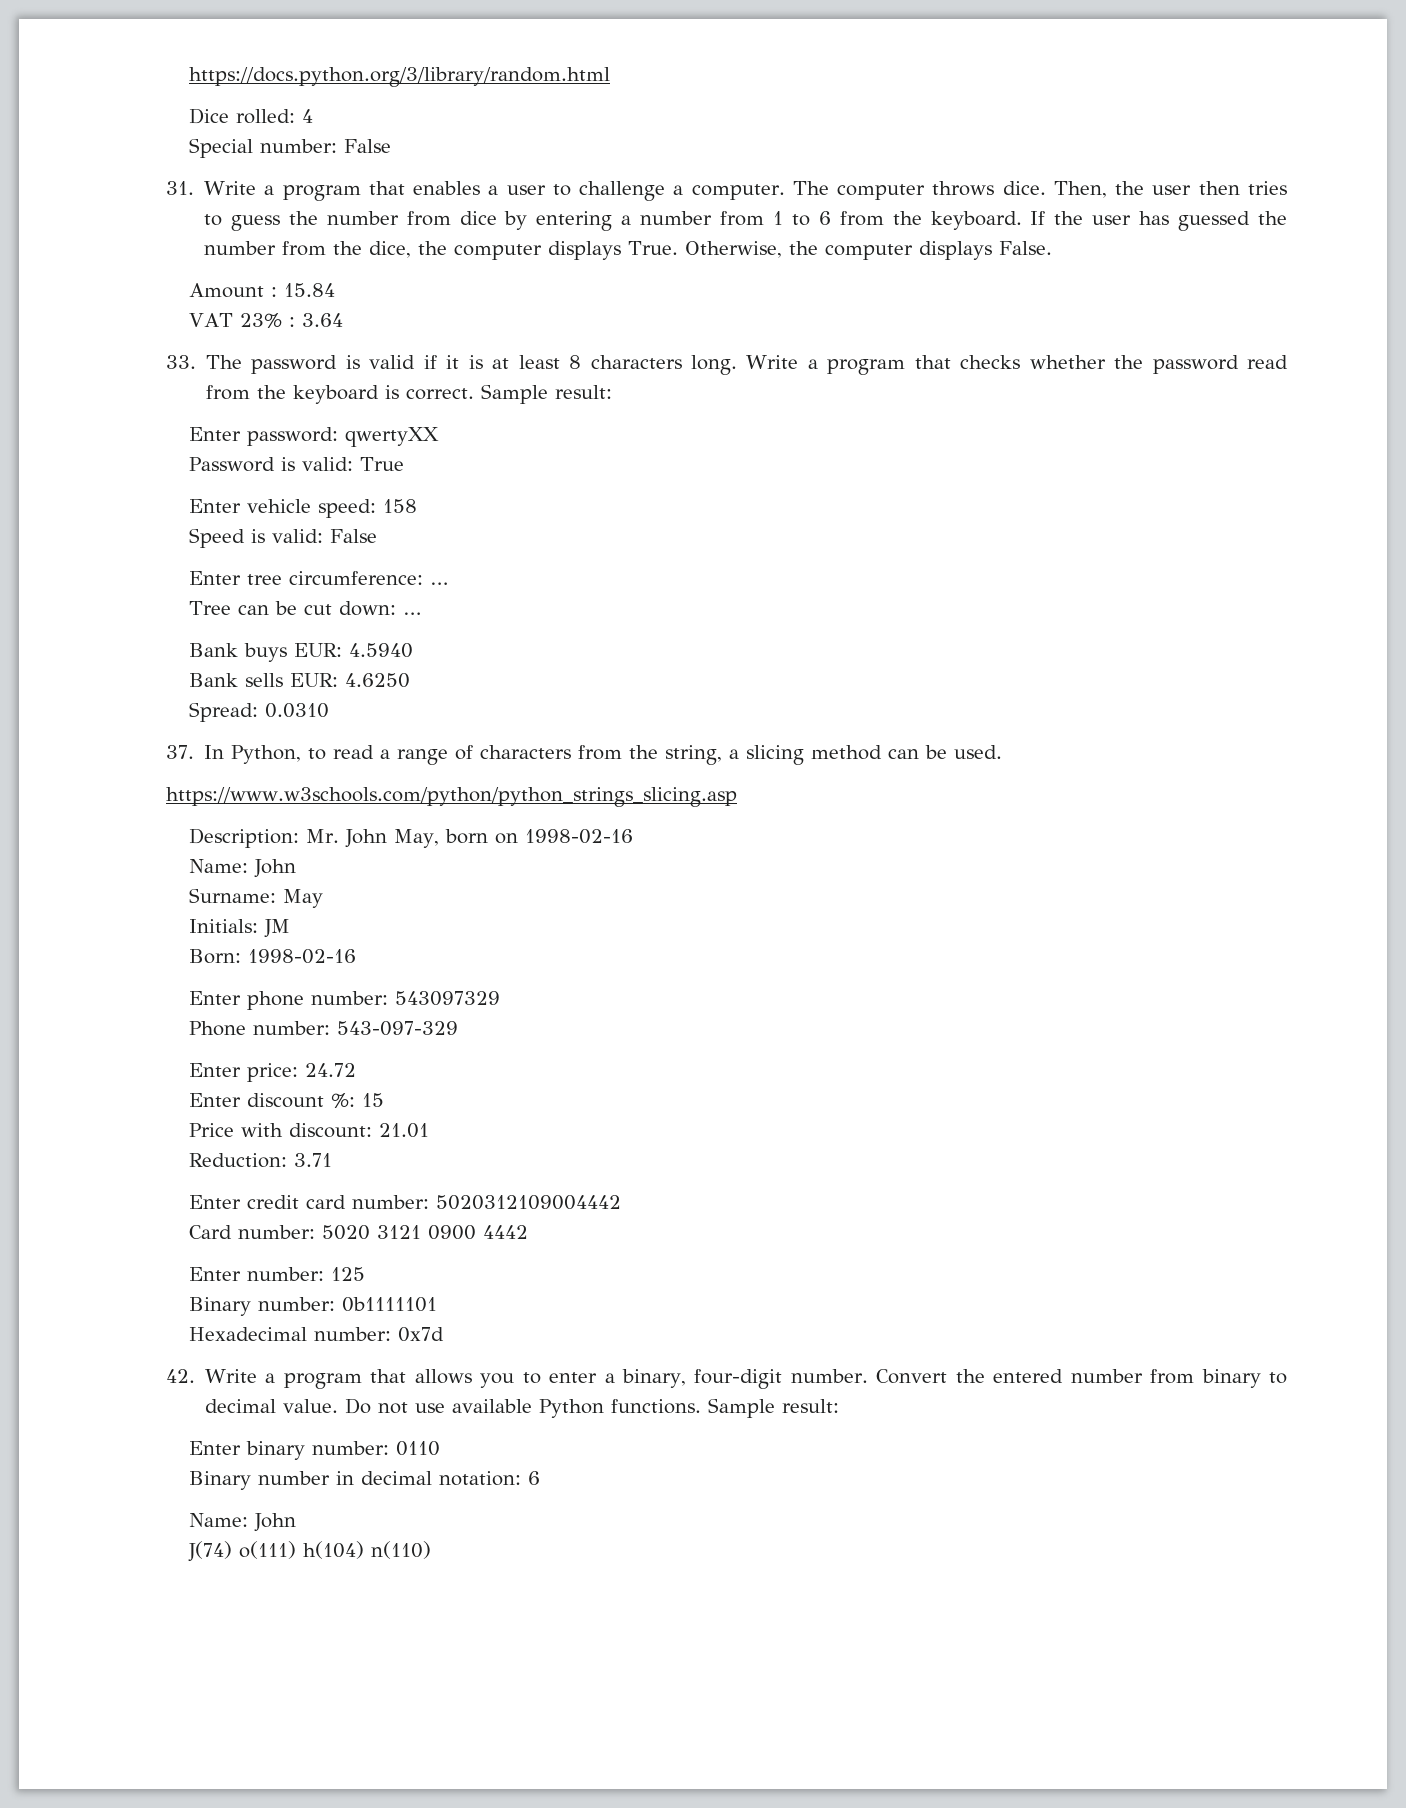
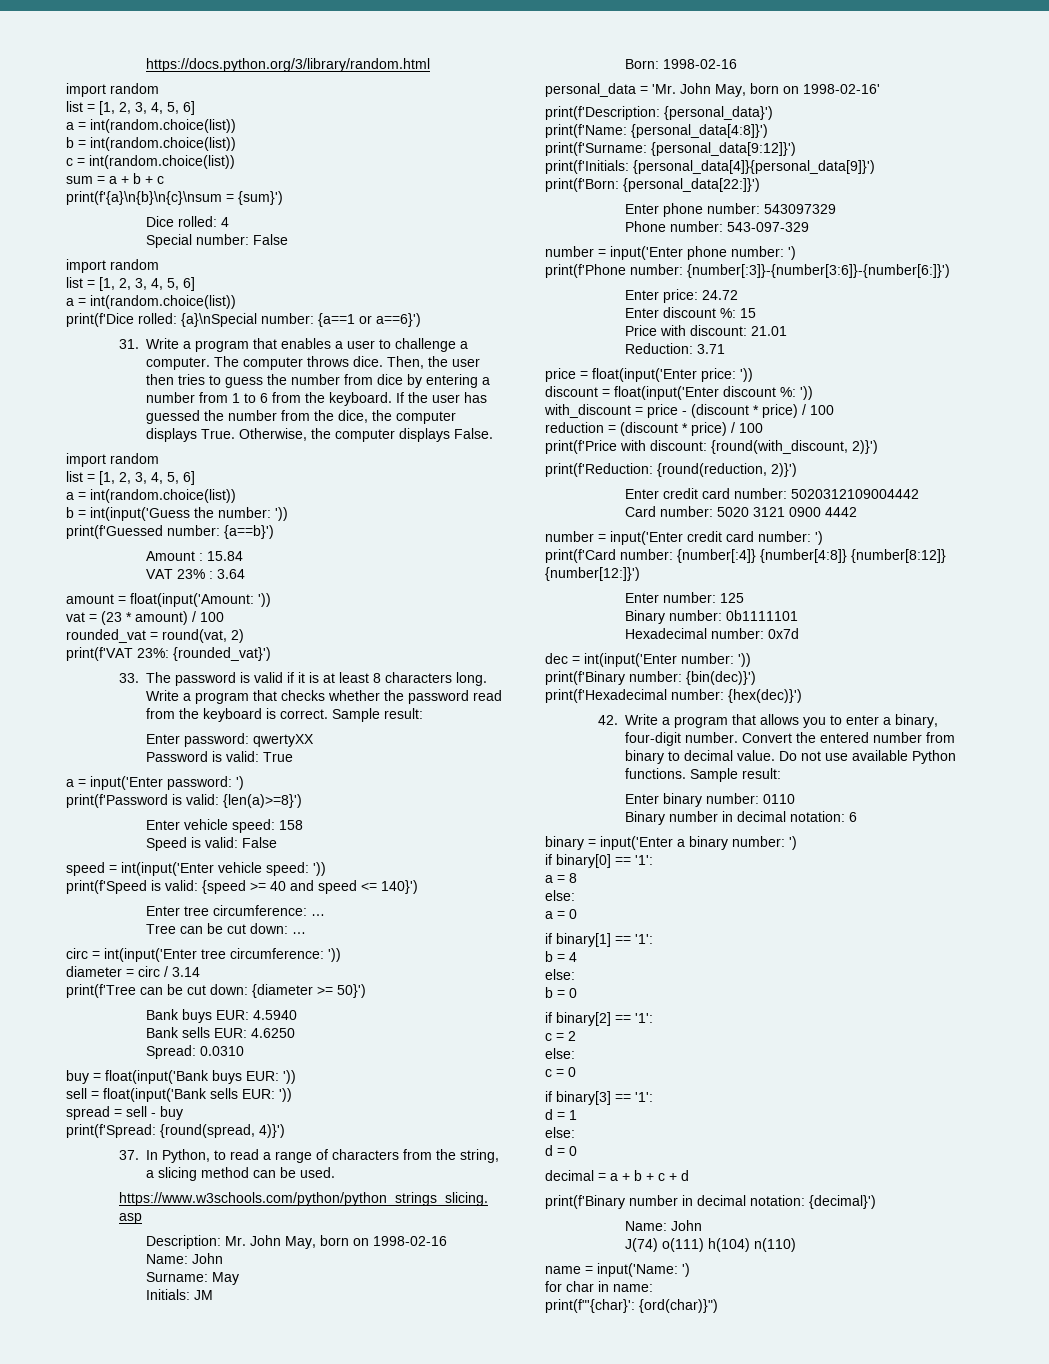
(611, 77) none -> [66,83,159,97] [66,101,195,115] [66,119,236,133] [66,137,236,151] [66,155,235,169] [66,173,164,184] [66,191,283,205] // import random // list = [1, 2, 3, 4, 5, 6] // a = int(random.choice(list)) // b = int(random.choice(list)) // c = int(random.choice(list)) // sum = a + b + c // print(f'{a}\n{b}\n{c}\nsum = {sum}')
(392, 146) none -> [66,259,159,273] [66,277,195,291] [66,295,236,309] [66,313,421,327] // import random // list = [1, 2, 3, 4, 5, 6] // a = int(random.choice(list)) // print(f'Dice rolled: {a}\nSpecial number: {a==1 or a==6}')
(1053, 248) none -> [66,453,159,467] [66,471,195,485] [66,489,236,503] [66,507,288,521] [66,525,274,539] // import random // list = [1, 2, 3, 4, 5, 6] // a = int(random.choice(list)) // b = int(input('Guess the number: ')) // print(f'Guessed number: {a==b}')
(344, 320) none -> [66,593,271,607] [66,611,224,625] [66,629,244,643] [66,647,271,661] // amount = float(input('Amount: ')) // vat = (23 * amount) / 100 // rounded_vat = round(vat, 2) // print(f'VAT 23%: {rounded_vat}')
(405, 464) none -> [66,776,244,790] [66,794,302,808] // a = input('Enter password: ') // print(f'Password is valid: {len(a)>=8}')
(378, 536) none -> [66,862,326,876] [66,880,418,894] // speed = int(input('Enter vehicle speed: ')) // print(f'Speed is valid: {speed >= 40 and speed <= 140}')
(422, 613) none -> [66,948,341,962] [66,966,200,977] [66,984,366,998] // circ = int(input('Enter tree circumference: ')) // diameter = circ / 3.14 // print(f'Tree can be cut down: {diameter >= 50}')
(330, 710) none -> [66,1070,296,1084] [66,1088,292,1102] [66,1106,183,1120] [66,1124,285,1138] // buy = float(input('Bank buys EUR: ')) // sell = float(input('Bank sells EUR: ')) // spread = sell - buy // print(f'Spread: {round(spread, 4)}')
(357, 956) none -> [545,83,880,97] [545,106,773,120] [545,124,768,138] [545,142,796,156] [545,160,875,174] [545,178,760,192] // personal_data = 'Mr. John May, born on 1998-02-16' // print(f'Description: {personal_data}') // print(f'Name: {personal_data[4:8]}') // print(f'Surname: {personal_data[9:12]}') // print(f'Initials: {personal_data[4]}{personal_data[9]}') // print(f'Born: {personal_data[22:]}')
(459, 1028) none -> [545,246,796,260] [545,264,950,278] // number = input('Enter phone number: ') // print(f'Phone number: {number[:3]}-{number[3:6]}-{number[6:]}')
(333, 1160) none -> [545,368,753,382] [545,386,813,400] [544,404,834,418] [545,422,763,436] [545,440,878,454] [545,463,797,477] // price = float(input('Enter price: ')) // discount = float(input('Enter discount %: ')) // with_discount = price - (discount * price) / 100 // reduction = (discount * price) / 100 // print(f'Price with discount: {round(with_discount, 2)}') // print(f'Reduction: {round(reduction, 2)}')
(529, 1232) none -> [545,531,823,545] [545,549,946,563] [545,567,640,581] // number = input('Enter credit card number: ') // print(f'Card number: {number[:4]} {number[4:8]} {number[8:12]} {number[12:]}')
(445, 1334) none -> [545,653,751,667] [545,671,756,685] [545,689,802,703] // dec = int(input('Enter number: ')) // print(f'Binary number: {bin(dec)}') // print(f'Hexadecimal number: {hex(dec)}')
(541, 1478) none -> [545,836,797,850] [545,854,653,868] [545,873,577,883] [545,890,575,901] [545,909,577,919] [545,933,653,947] [545,951,577,962] [545,969,575,980] [545,987,577,998] [545,1012,653,1026] [545,1031,576,1041] [545,1048,575,1059] [545,1067,576,1077] [545,1091,653,1105] [545,1109,577,1120] [545,1127,575,1138] [545,1145,577,1156] [545,1170,689,1181] [545,1195,876,1209] // binary = input('Enter a binary number: ') // if binary[0] == '1': // a = 8 // else: // a = 0 // if binary[1] == '1': // b = 4 // else: // b = 0 // if binary[2] == '1': // c = 2 // else: // c = 0 // if binary[3] == '1': // d = 1 // else: // d = 0 // decimal = a + b + c + d // print(f'Binary number in decimal notation: {decimal}')
(432, 1550) none -> [545,1263,690,1277] [545,1281,653,1292] [545,1299,718,1313] // name = input('Name: ') // for char in name: // print(f"'{char}': {ord(char)}")

